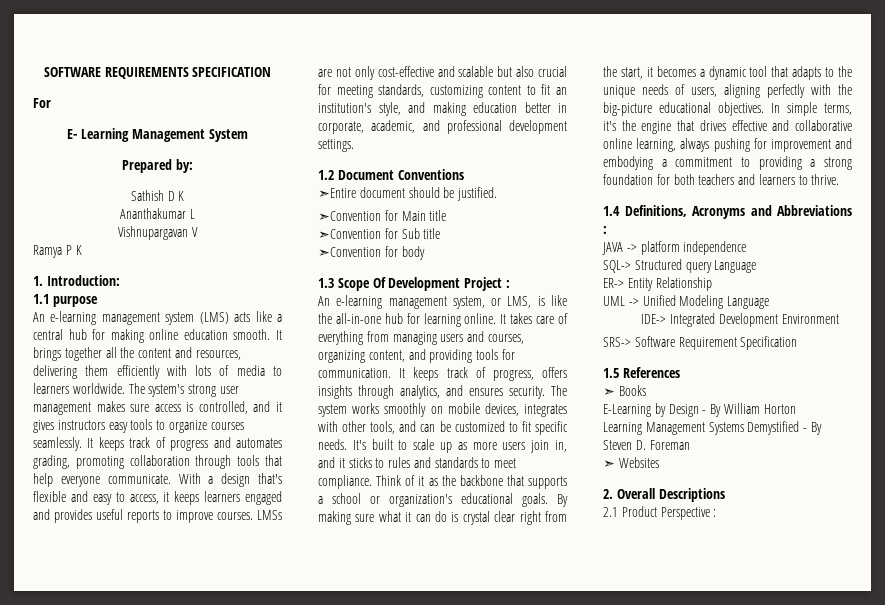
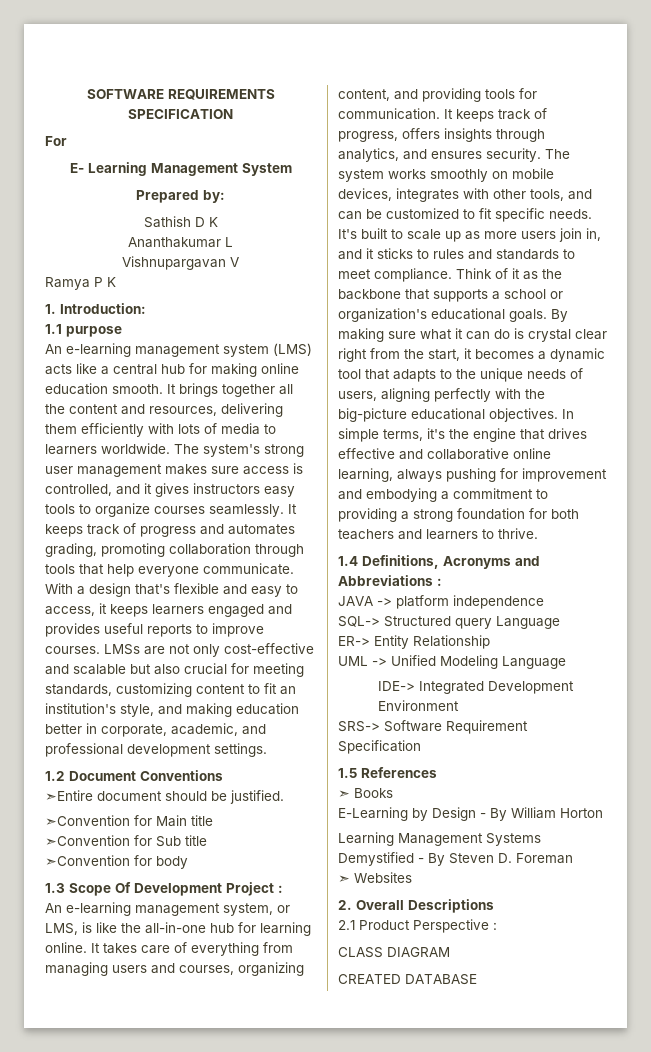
(717, 513) none -> [338,947,450,958] [338,974,477,985] // CLASS DIAGRAM // CREATED DATABASE

